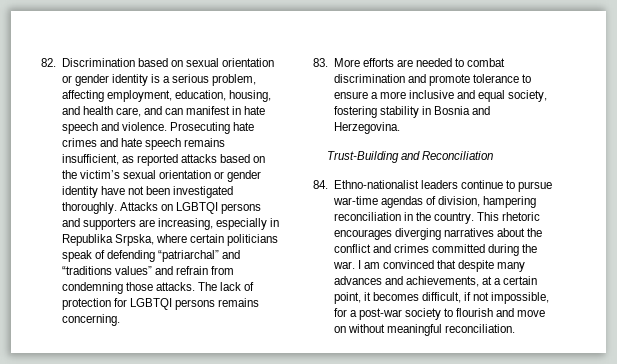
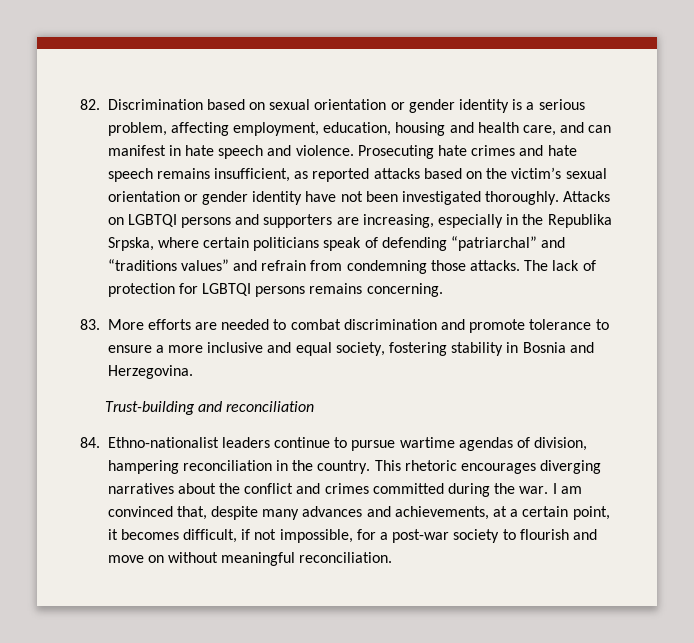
[229,90,272,102] housing, -> [395,122,446,136] housing
(280, 222) none -> [522,214,544,225] the
[327,151,494,163] Trust-Building and Reconciliation -> [104,401,315,415] Trust-building and reconciliation
[332,196,378,205] war-time -> [399,437,455,448] wartime
[437,260,457,269] that -> [176,506,207,520] that,

